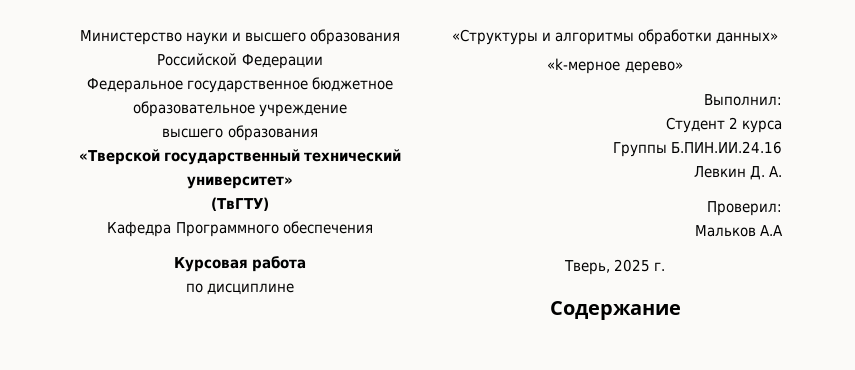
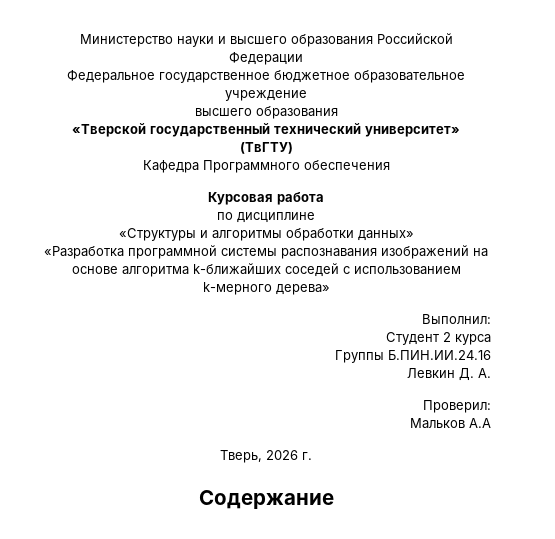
[547,58,683,74] «k-мерное дерево» -> [44,245,488,259] [71,263,461,277] [202,282,330,295] «Разработка программной системы распознавания изображений на основе алгоритма k-ближайших соседей с использованием k-мерного дерева»
[614,259,650,272] 2025 -> [266,450,298,460] 2026

